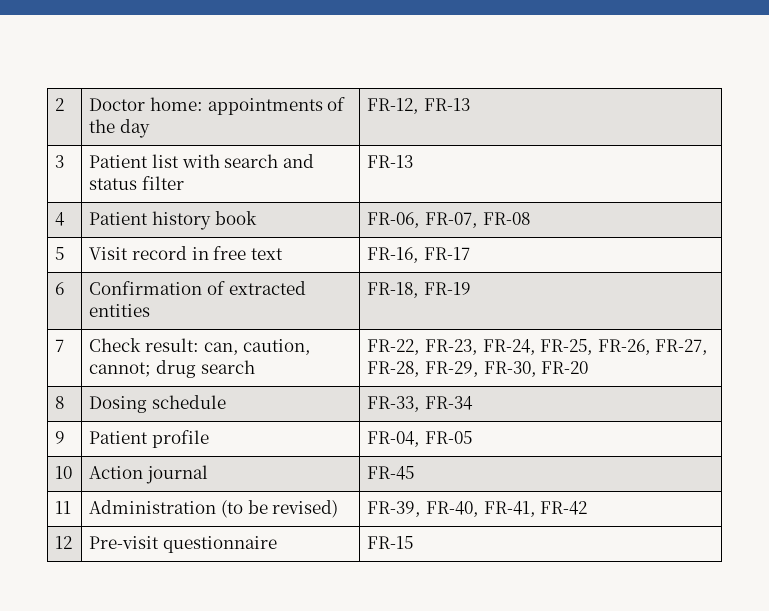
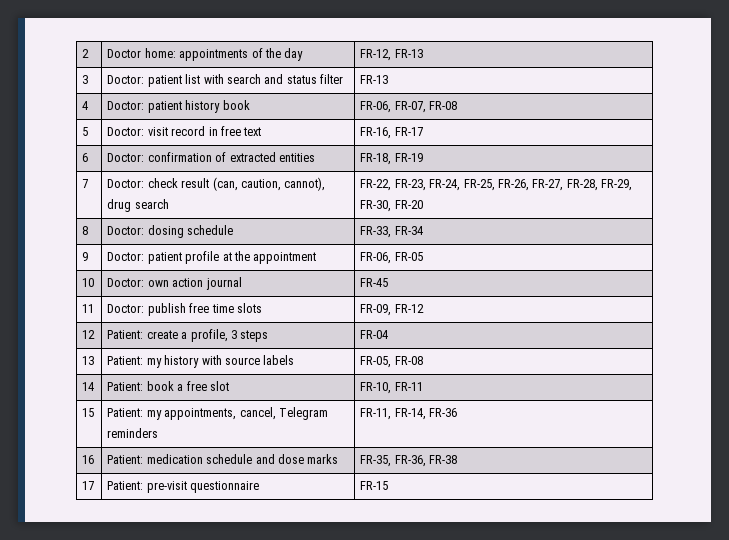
[89,155,149,168] Patient -> [107,75,182,87] Doctor: patient
[89,212,149,225] Patient -> [107,101,182,113] Doctor: patient
[89,247,129,260] Visit -> [107,127,168,136] Doctor: visit
[89,281,203,295] Confirmation -> [107,152,212,162] Doctor: confirmation
[89,338,312,355] [89,362,152,377] Check result: can, caution, cannot; -> [107,177,326,191] Doctor: check result (can, caution, cannot),
[89,396,148,413] Dosing -> [107,225,184,238] Doctor: dosing
[89,431,149,444] Patient -> [107,252,182,264] Doctor: patient
[367,431,421,447] | FR-04, -> [222,251,317,264] [360,252,392,264] at the appointment | FR-06,
[89,466,144,479] Action -> [107,278,204,287] Doctor: own action
[89,500,339,518] [367,501,588,517] [55,536,73,549] [89,536,160,549] Administration (to be revised) | FR-39, FR-40, FR-41, FR-42 // 12 | Pre-visit -> [107,303,262,316] [360,304,424,316] [82,330,96,339] [107,329,269,342] [360,330,389,339] [82,356,95,365] [107,355,295,368] [360,356,423,368] [82,382,95,391] [107,381,229,391] [360,382,423,394] [82,408,95,417] [107,407,328,420] [107,428,159,438] [360,408,458,420] [82,455,95,464] [107,454,339,464] [360,455,458,467] [82,481,95,490] [107,481,187,493] Doctor: publish free time slots | FR-09, FR-12 // 12 | Patient: create a profile, 3 steps | FR-04 // 13 | Patient: my history with source labels | FR-05, FR-08 // 14 | Patient: book a free slot | FR-10, FR-11 // 15 | Patient: my appointments, cancel, Telegram reminders | FR-11, FR-14, FR-36 // 16 | Patient: medication schedule and dose marks | FR-35, FR-36, FR-38 // 17 | Patient: pre-visit

